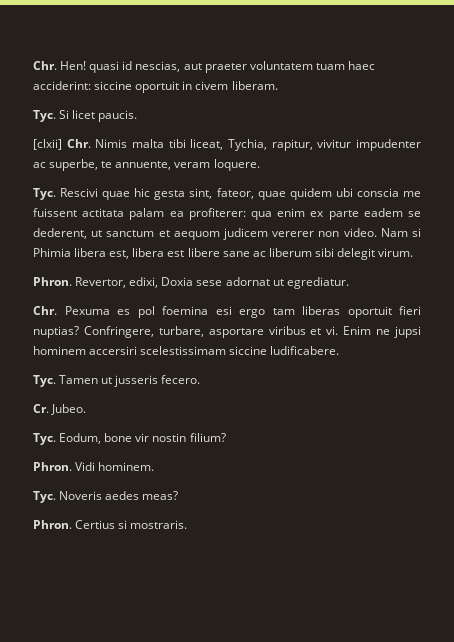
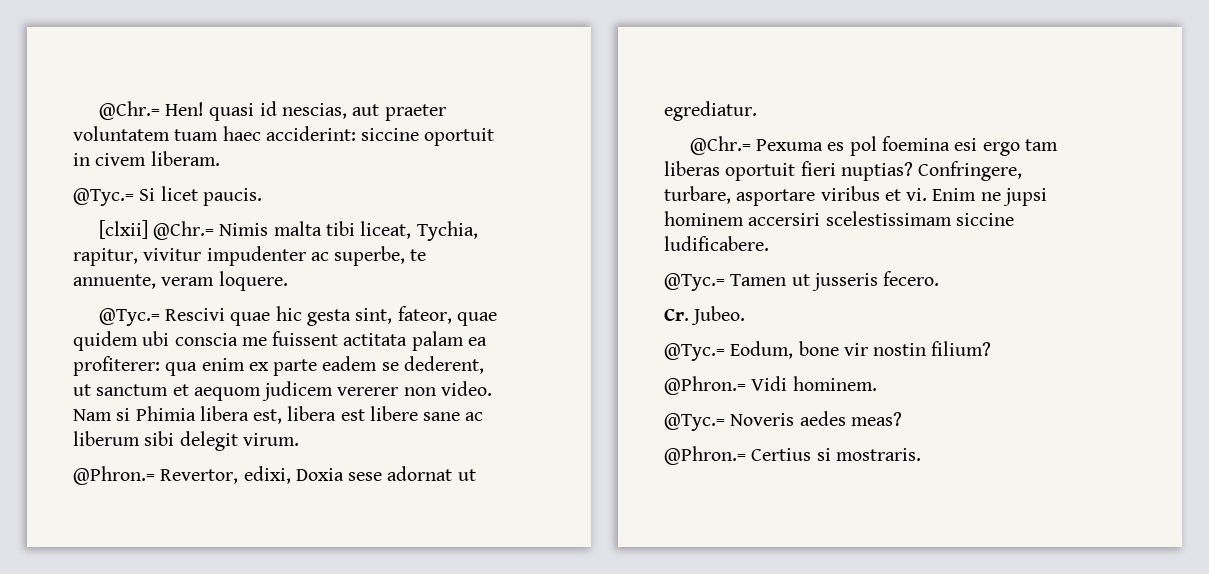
[33,61,57,70] Chr. -> [98,101,160,120] @Chr.=
[33,110,56,122] Tyc. -> [73,188,134,206] @Tyc.=
[66,139,91,148] Chr. -> [153,221,215,240] @Chr.=
[33,188,56,200] Tyc. -> [98,308,160,326] @Tyc.=
[33,277,72,286] Phron. -> [73,466,155,485] @Phron.=
[33,306,57,315] Chr. -> [689,136,751,155] @Chr.=
[33,375,56,387] Tyc. -> [664,273,725,291] @Tyc.=
[33,433,56,445] Tyc. -> [664,343,725,361] @Tyc.=
[33,462,72,471] Phron. -> [664,376,746,395] @Phron.=
[33,491,56,503] Tyc. -> [664,413,725,431] @Tyc.=
[33,520,72,529] Phron. -> [664,446,746,465] @Phron.=

